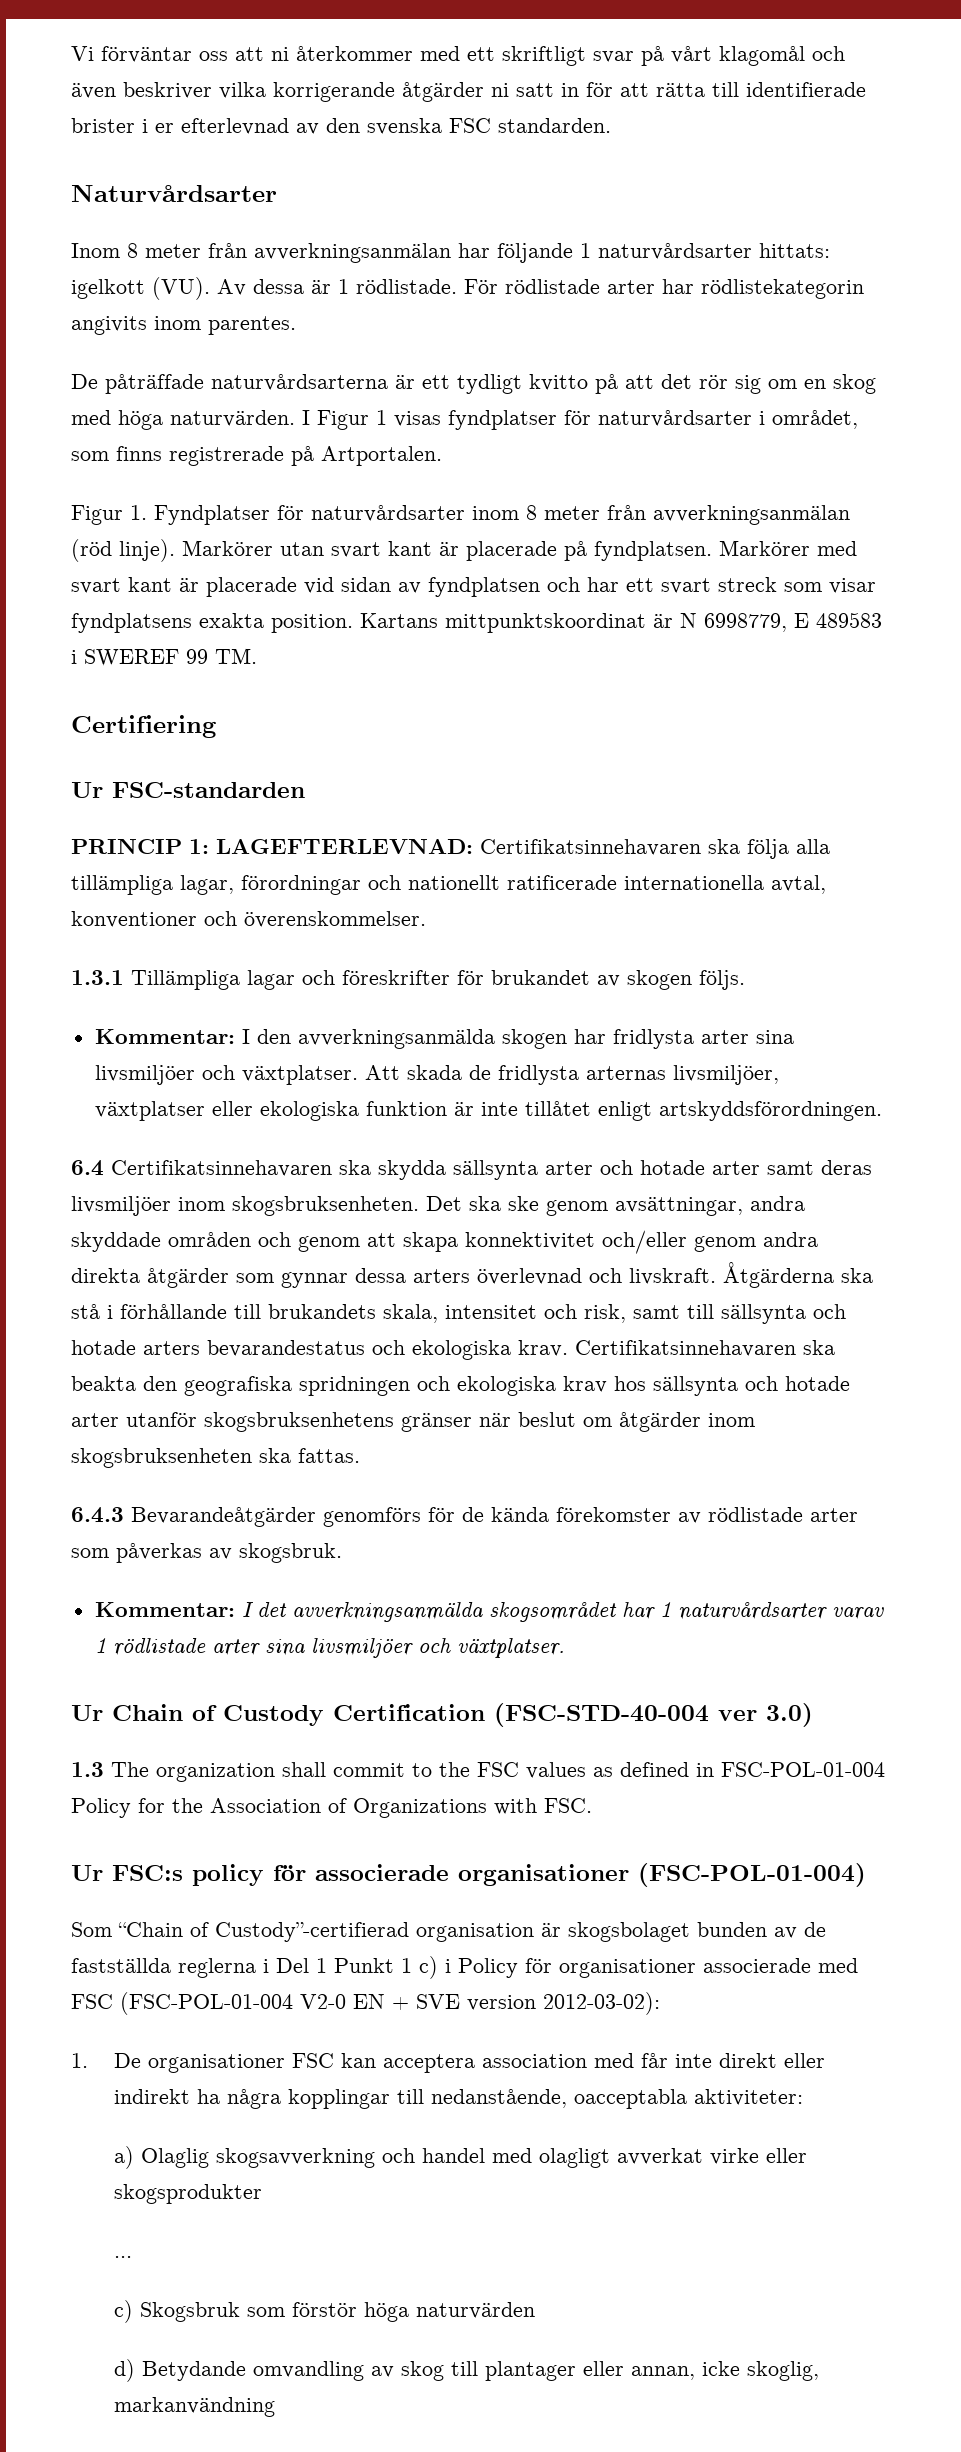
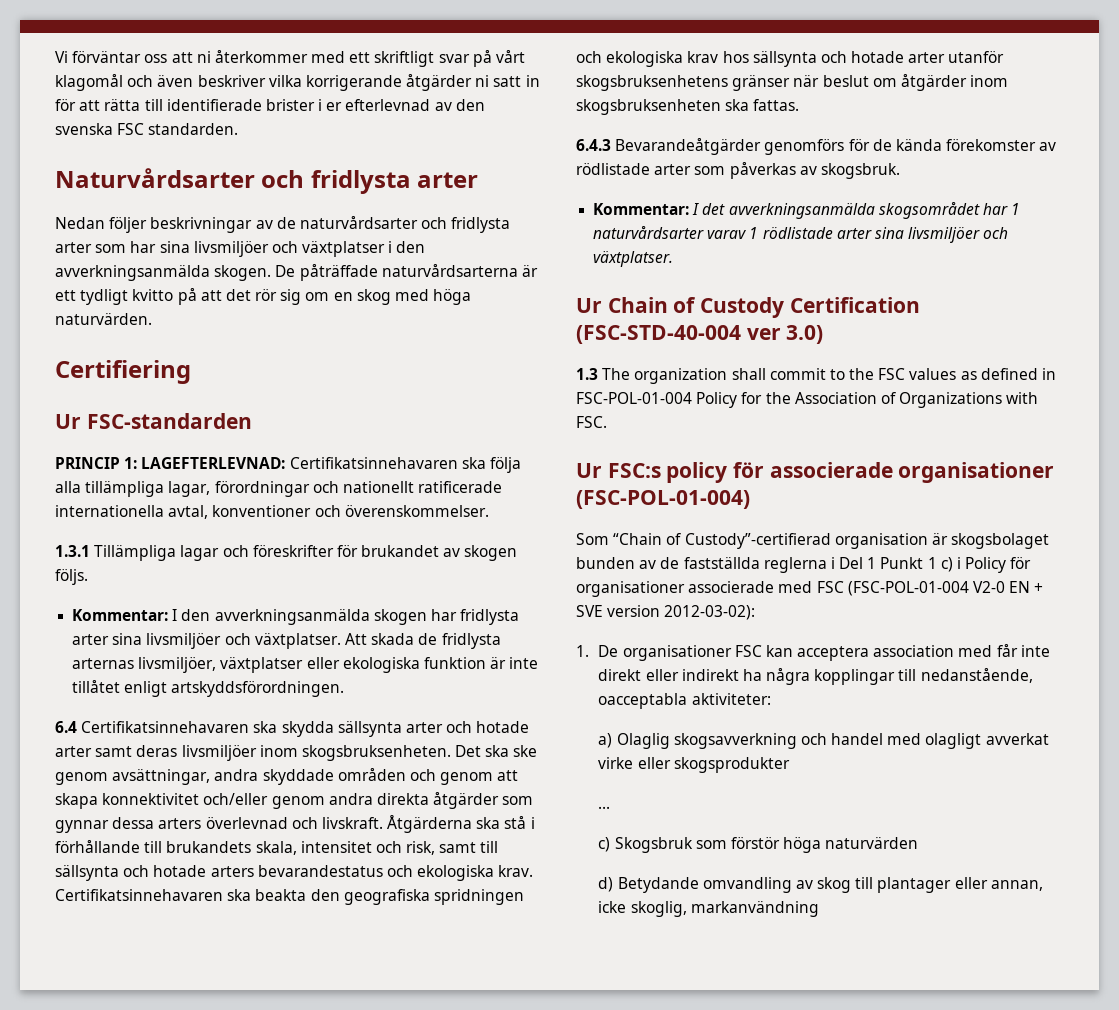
[71,243,830,263] [71,277,864,300] [71,316,296,335] // Inom 8 meter från avverkningsanmälan har följande 1 naturvårdsarter hittats: igelkott (VU). Av dessa är 1 rödlistade. För rödlistade arter har rödlistekategorin angivits inom parentes. // -> [261,170,479,194] [55,216,511,233] [55,241,426,257] [55,265,272,281] och fridlysta arter // Nedan följer beskrivningar av de naturvårdsarter och fridlysta arter som har sina livsmiljöer och växtplatser i den avverkningsanmälda skogen.
[302,410,858,430] [71,446,442,466] [71,505,850,525] [71,539,857,562] [71,577,876,597] [71,612,882,633] [71,648,257,666] I Figur 1 visas fyndplatser för naturvårdsarter i området, som finns registrerade på Artportalen. // Figur 1. Fyndplatser för naturvårdsarter inom 8 meter från avverkningsanmälan (röd linje). Markörer utan svart kant är placerade på fyndplatsen. Markörer med svart kant är placerade vid sidan av fyndplatsen och har ett svart streck som visar fyndplatsens exakta position. Kartans mittpunktskoordinat är N 6998779, E 489583 i SWEREF 99 TM. -> (152, 319) none

